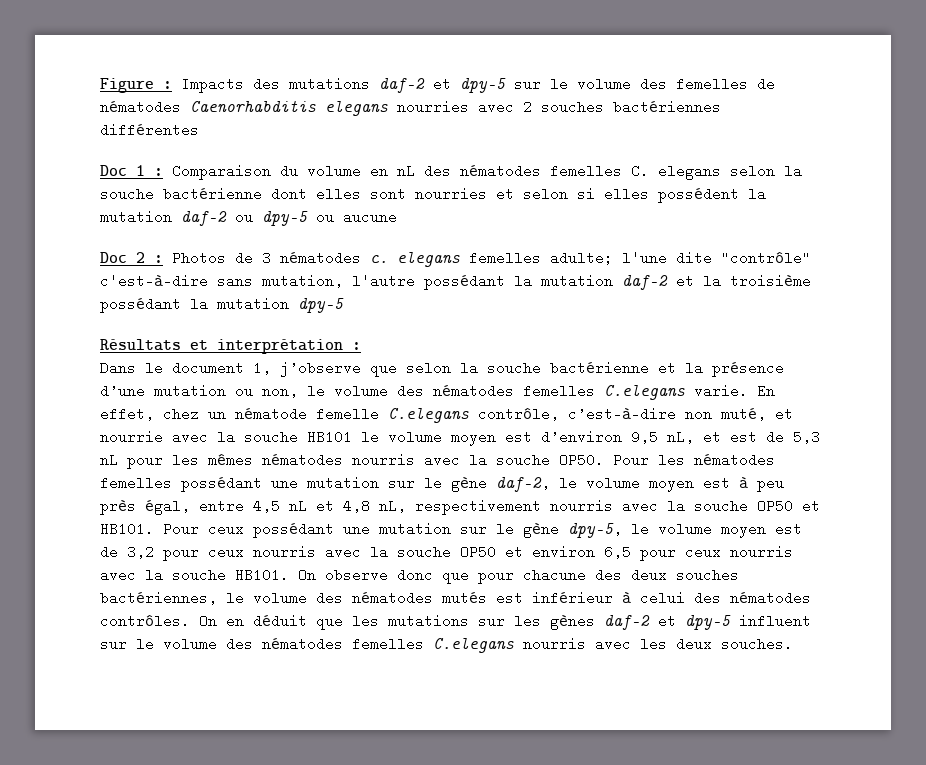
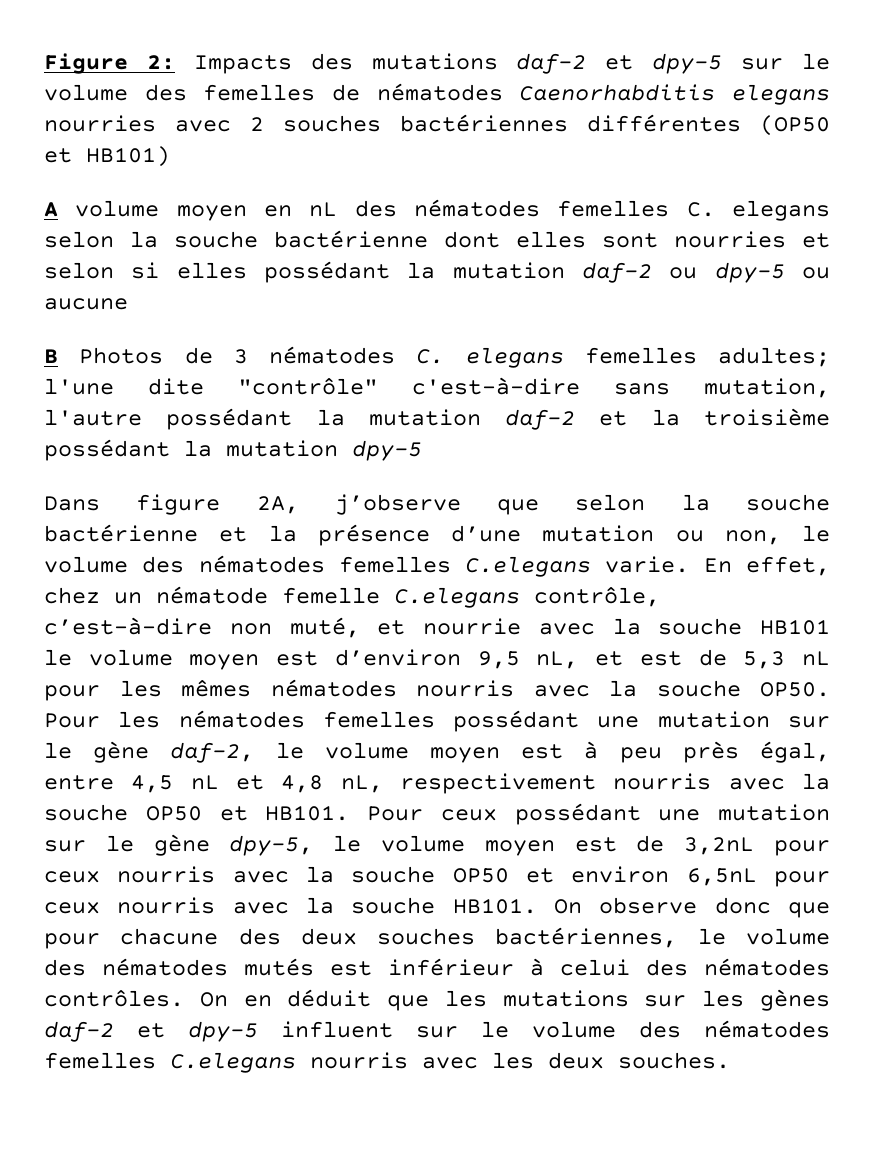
[163,81,172,89] : -> [146,55,175,70] 2:
[100,164,361,180] // Doc 1 : Comparaison du volume -> [760,115,830,136] [44,146,170,167] [44,200,247,221] (OP50 et HB101) // A volume moyen
[658,187,739,203] possédent -> [264,261,390,283] possédant
[100,252,163,263] Doc 2 : -> [44,349,58,363] B
[370,255,388,263] c. -> [416,349,445,364] C.
[550,251,613,265] adulte; -> [718,347,830,367] adultes;
[100,339,361,354] [100,361,271,375] Résultats et interprétation : // Dans le document 1, -> [44,494,299,515] Dans figure 2A,
[127,545,154,559] 3,2 -> [684,837,755,855] 3,2nL
[604,545,631,559] 6,5 -> [686,868,757,886] 6,5nL

